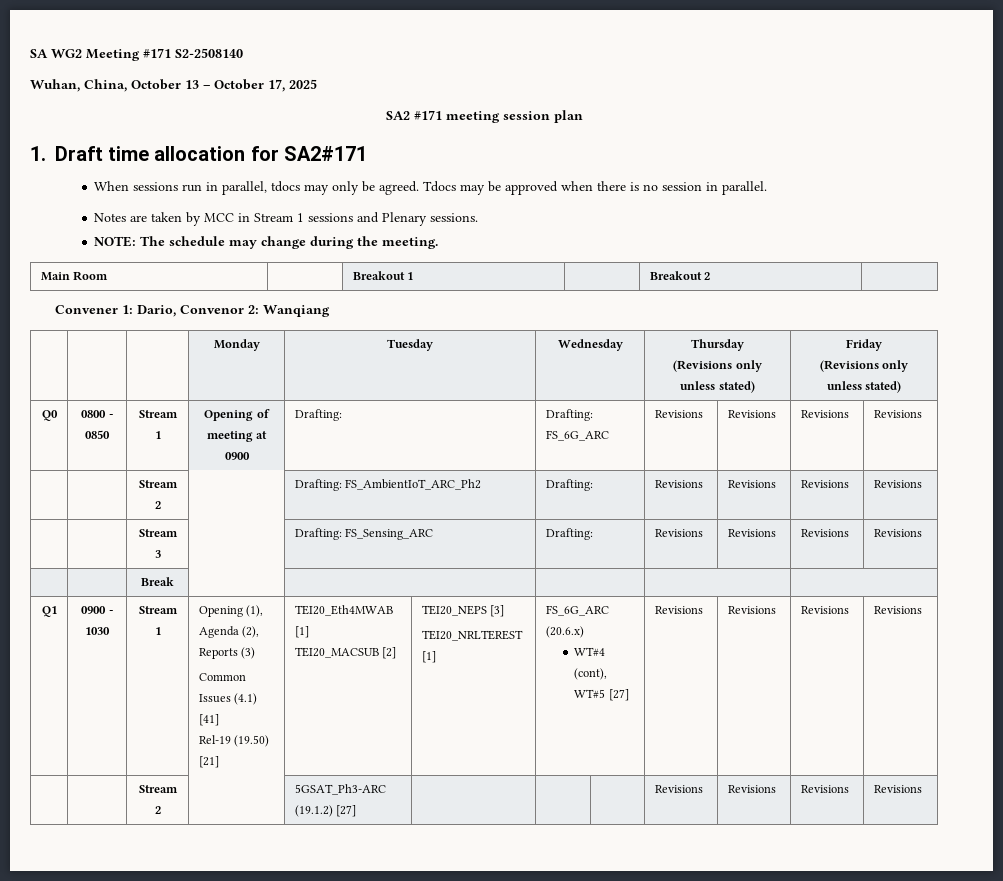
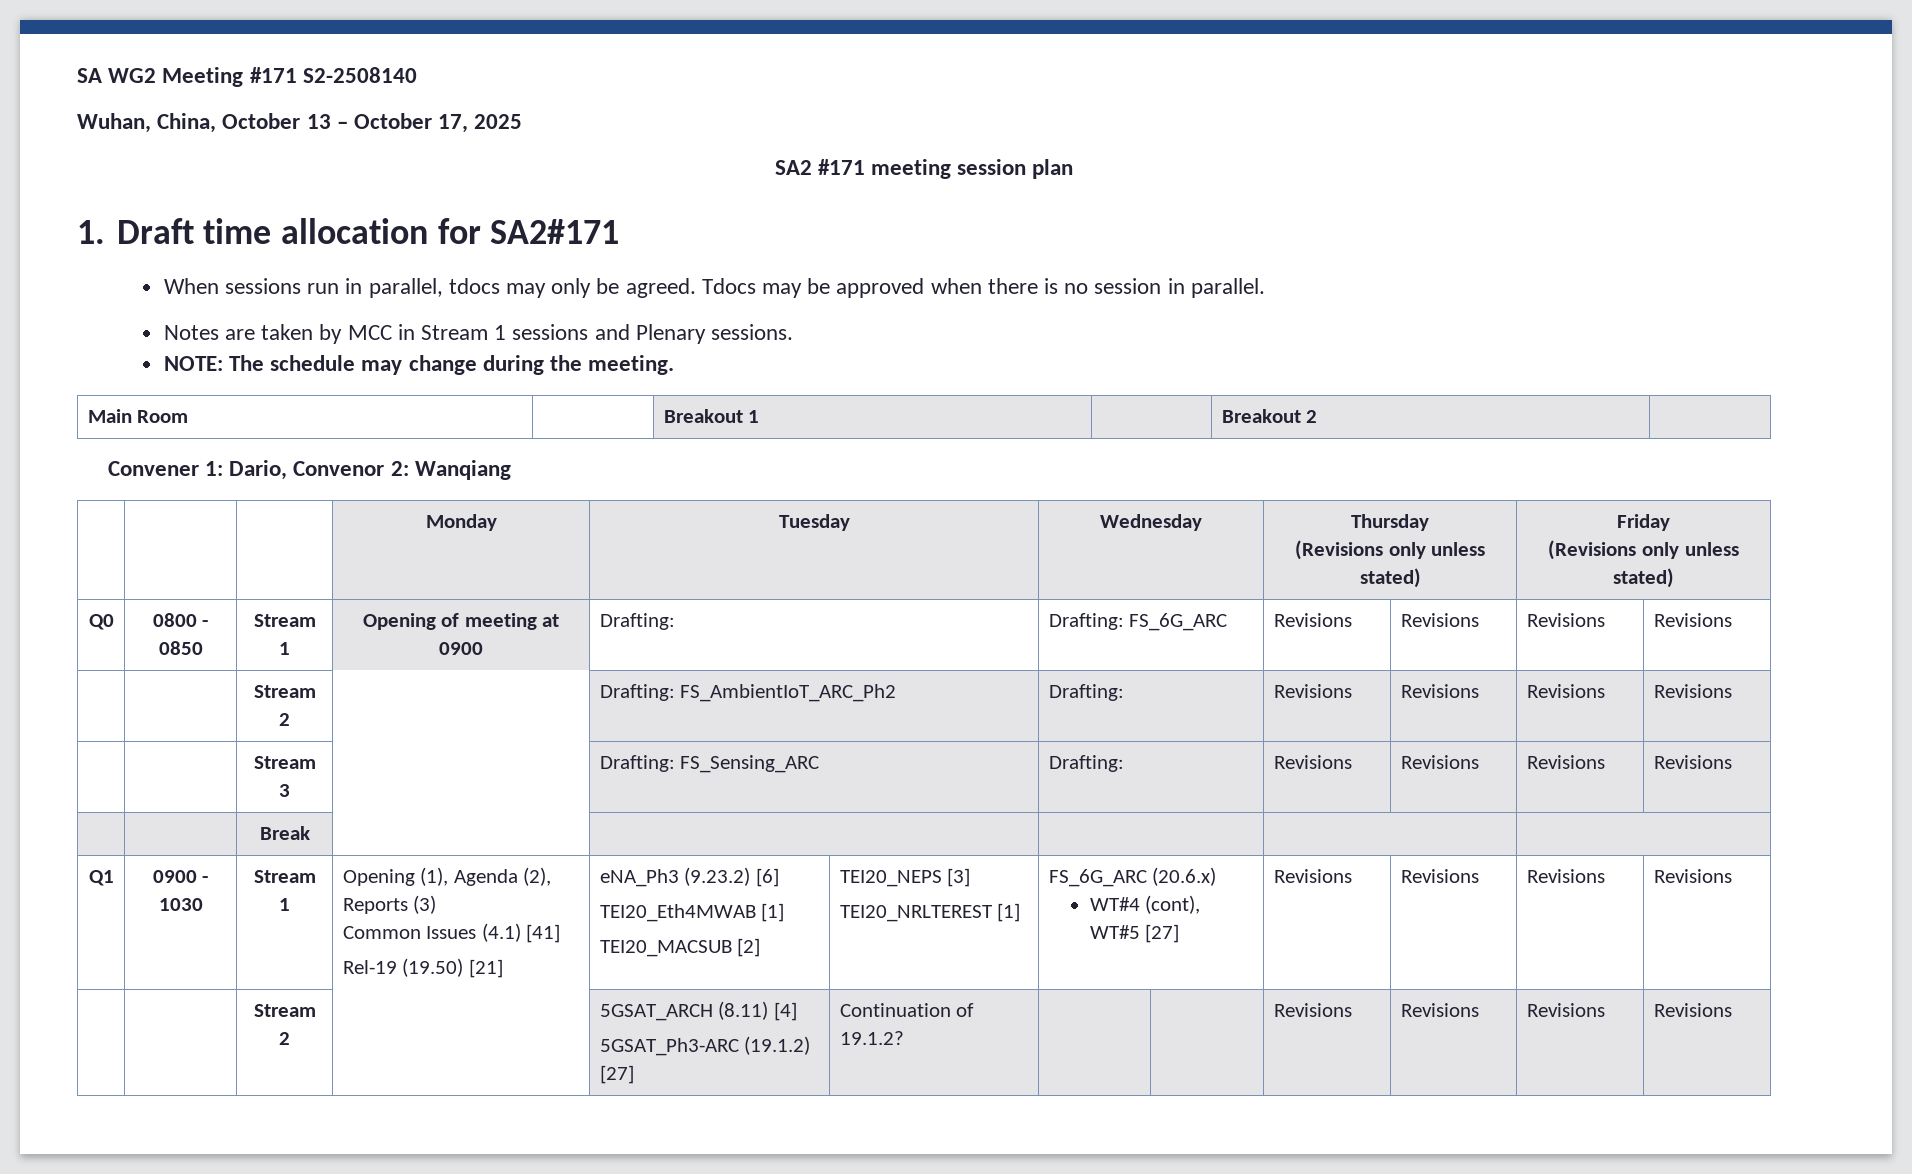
(219, 762) none -> [599,867,779,887] eNA_Ph3 (9.23.2) [6] //
(161, 810) none -> [599,1001,797,1021] 5GSAT_ARCH (8.11) [4] //
(357, 811) none -> [839,1003,975,1017] [839,1031,904,1045] Continuation of 19.1.2?

